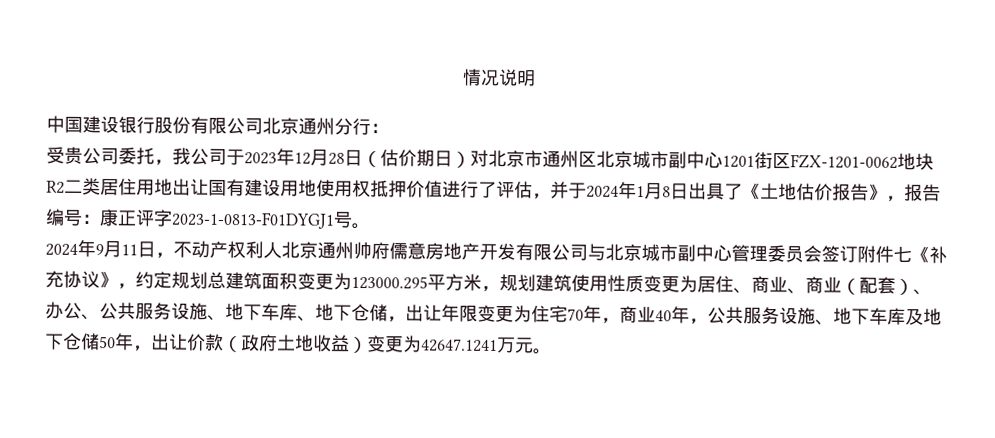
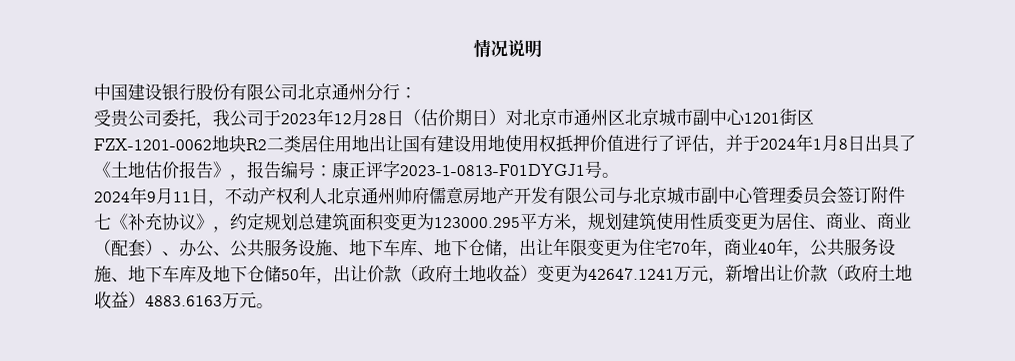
(534, 345) none -> [708,264,913,284] [94,291,257,309] ，新增出让价款（政府土地收益）4883.6163万元

